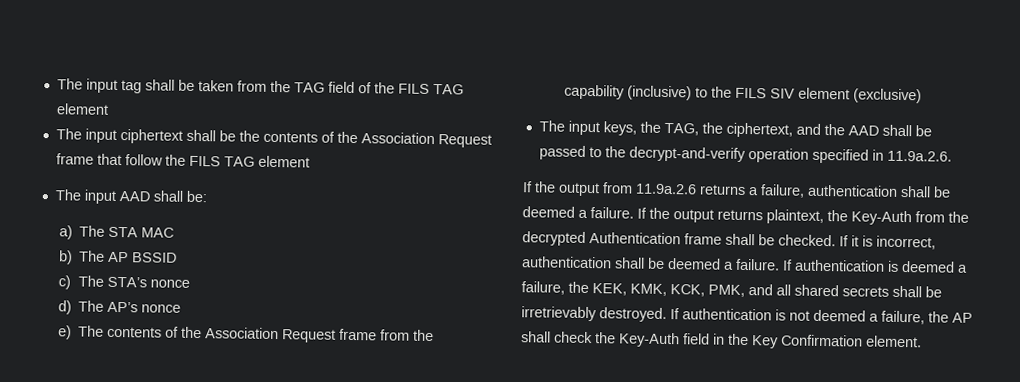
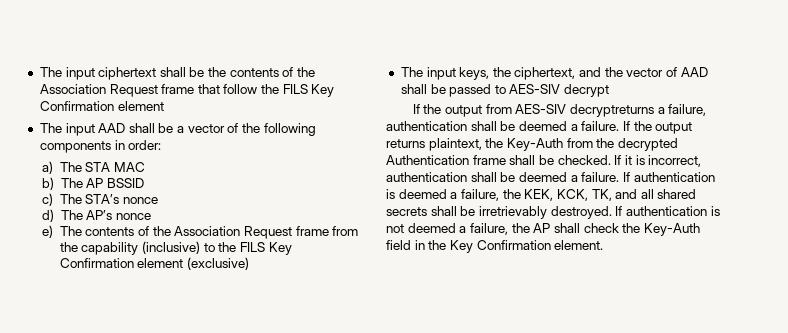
[56,78,464,95] [55,103,109,115] [55,128,117,143] The input tag shall be taken from the TAG field of the FILS TAG element // The input -> [39,67,95,80] The input
[223,156,255,167] TAG -> [311,84,335,97] [39,101,114,111] Key Confirmation
[185,190,207,203] be: -> [158,123,316,136] [39,140,162,153] be a vector of the following components in order:
[770,88,796,99] SIV -> [268,242,292,255] [59,258,134,268] Key Confirmation
[663,122,723,136] TAG, the -> (511, 72) none
(845, 129) none -> [626,67,678,77] vector of
[604,146,952,164] the decrypt-and-verify operation specified in 11.9a.2.6. -> [509,84,610,97] AES-SIV decrypt
[635,183,746,195] 11.9a.2.6 returns -> [515,104,654,117] AES-SIV decryptreturns
[630,283,745,297] KMK, KCK, PMK, -> [556,189,612,201] KCK, TK,

